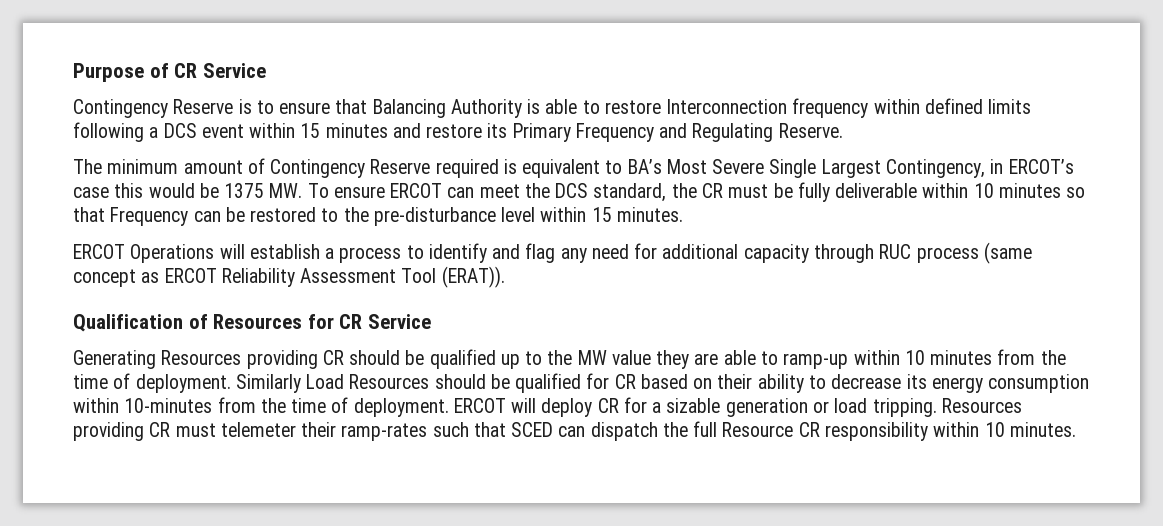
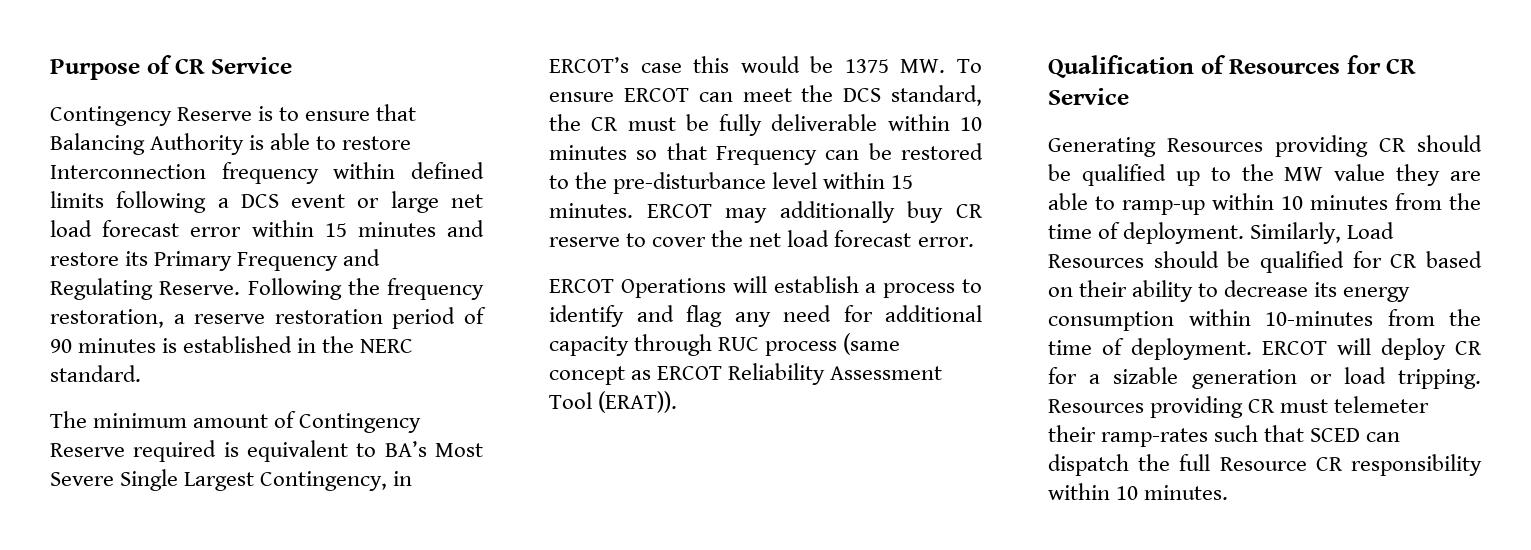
(244, 131) none -> [357,191,483,213] [50,220,242,237] or large net load forecast error
(843, 130) none -> [247,278,484,300] [50,307,486,329] [50,336,414,353] [50,365,141,382] Following the frequency restoration, a reserve restoration period of 90 minutes is established in the NERC standard.
(683, 214) none -> [646,201,983,223] [549,230,974,247] ERCOT may additionally buy CR reserve to cover the net load forecast error.
[235,374,301,393] Similarly -> [1250,222,1342,244] Similarly,

